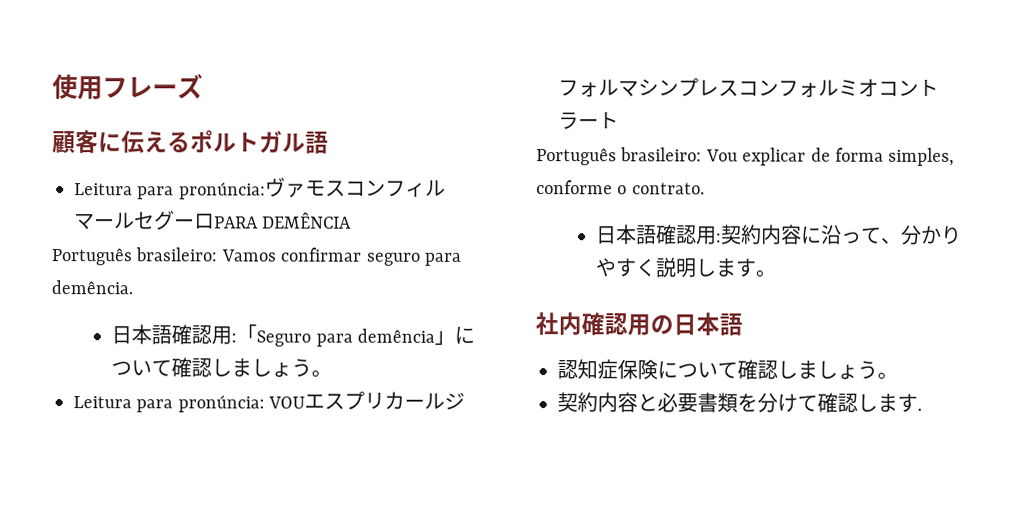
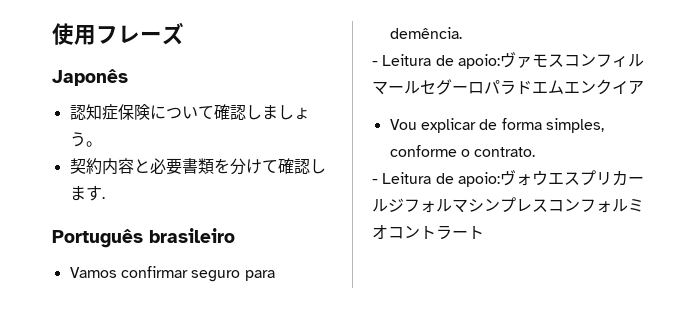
[52,130,329,154] [74,177,446,200] [74,210,353,231] [51,247,462,266] [51,280,133,295] [111,324,475,347] [111,357,333,378] [73,391,466,413] [558,78,939,98] [558,112,619,130] [536,147,955,166] [536,180,705,195] [596,224,963,245] [595,257,777,278] [535,312,743,336] 顧客に伝えるポルトガル語 // Leitura para pronúncia:ヴァモスコンフィルマールセグーロPARA DEMÊNCIA // Português brasileiro: Vamos confirmar seguro para demência. // 日本語確認用:「Seguro para demência」について確認しましょう。 // Leitura para pronúncia: VOUエスプリカールジフォルマシンプレスコンフォルミオコントラート // Português brasileiro: Vou explicar de forma simples, conforme o contrato. // 日本語確認用:契約内容に沿って、分かりやすく説明します。 // 社内確認用の日本語 -> [52,69,128,86] Japonês
(922, 409) none -> [52,228,235,248] [69,266,275,282] [389,27,462,39] [372,52,644,69] [372,79,644,95] [389,118,604,133] [389,145,536,157] [372,170,644,187] [372,197,644,213] [372,225,484,240] // Português brasileiro // Vamos confirmar seguro para demência. // - Leitura de apoio:ヴァモスコンフィルマールセグーロパラドエムエンクイア // Vou explicar de forma simples, conforme o contrato. // - Leitura de apoio:ヴォウエスプリカールジフォルマシンプレスコンフォルミオコントラート

